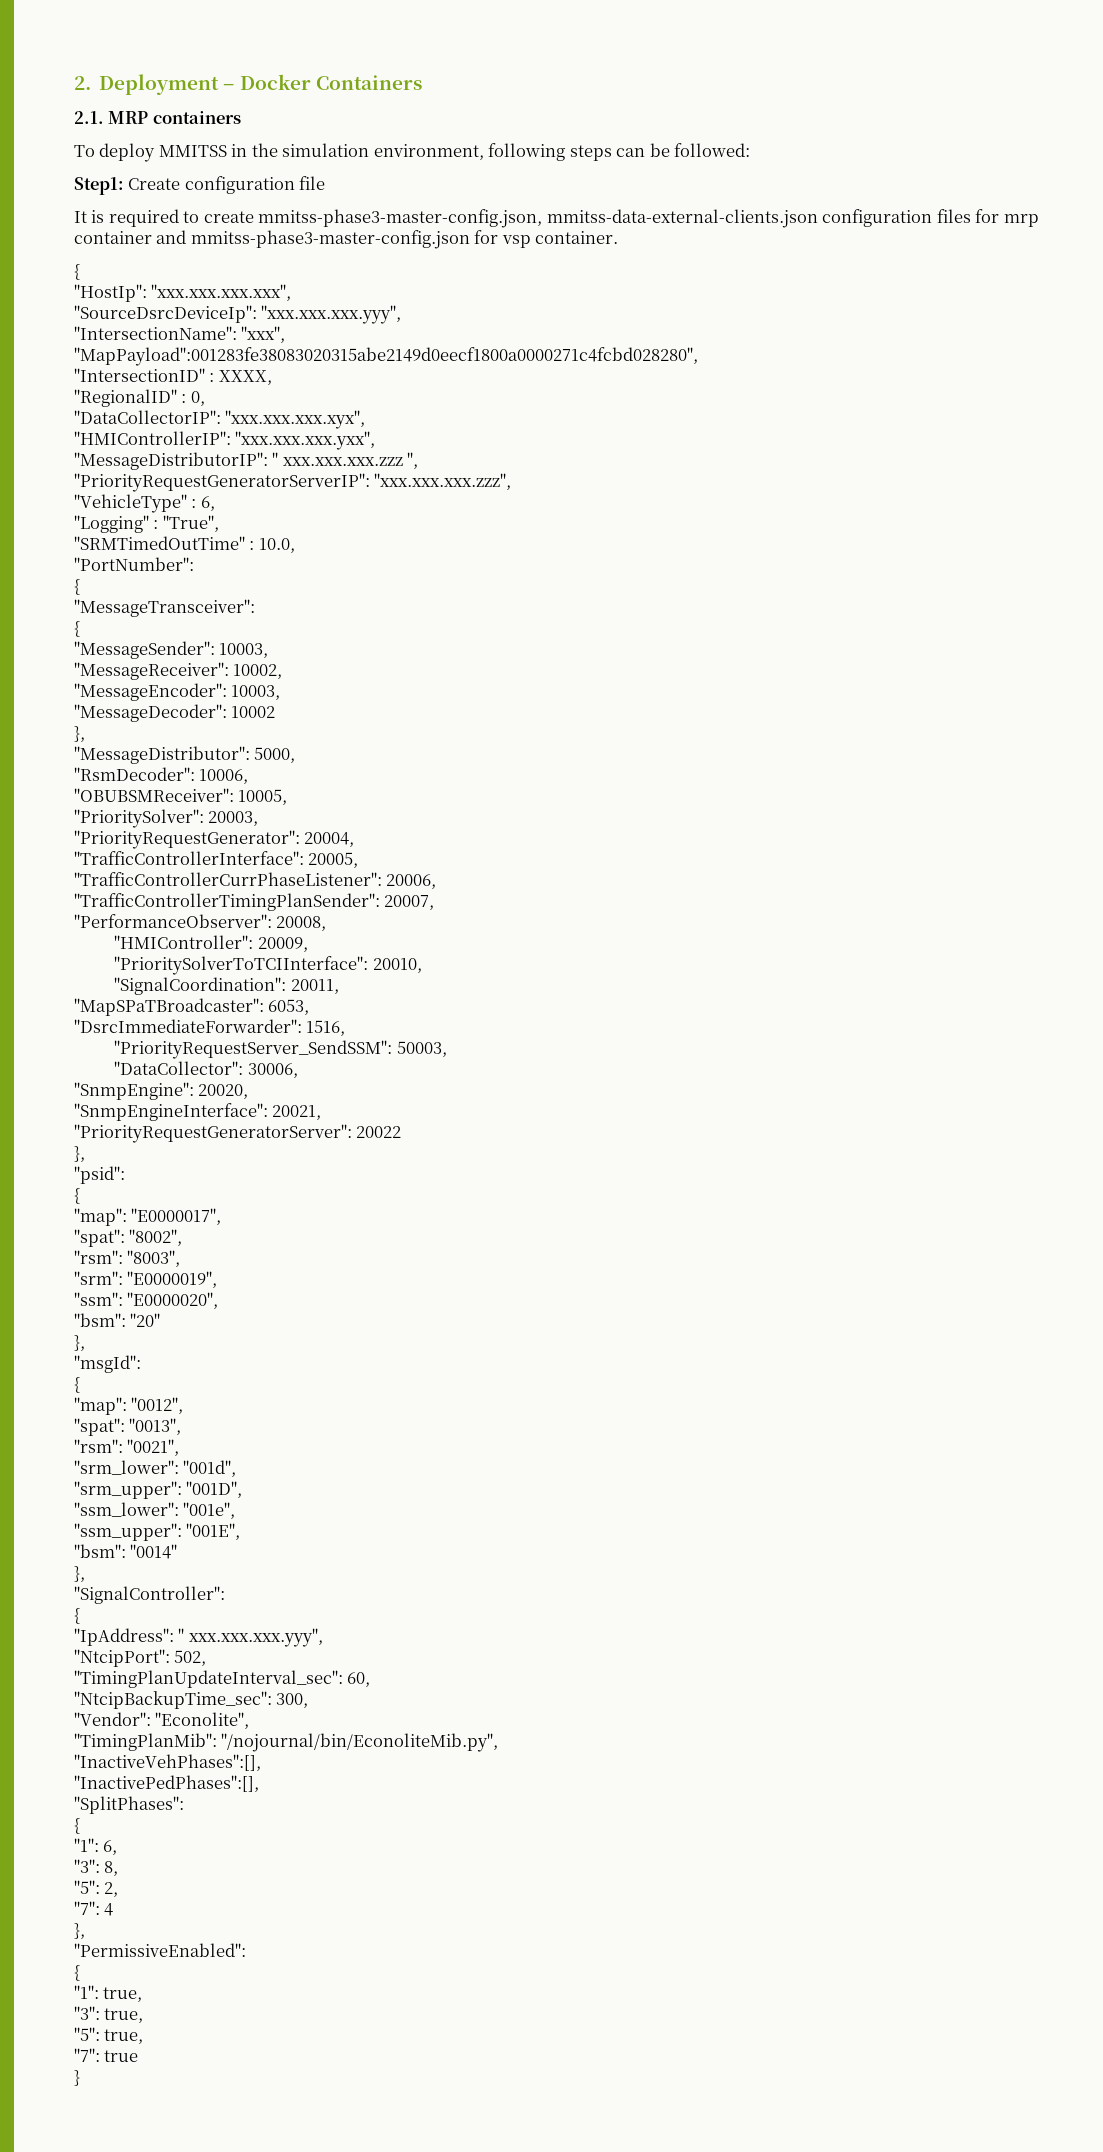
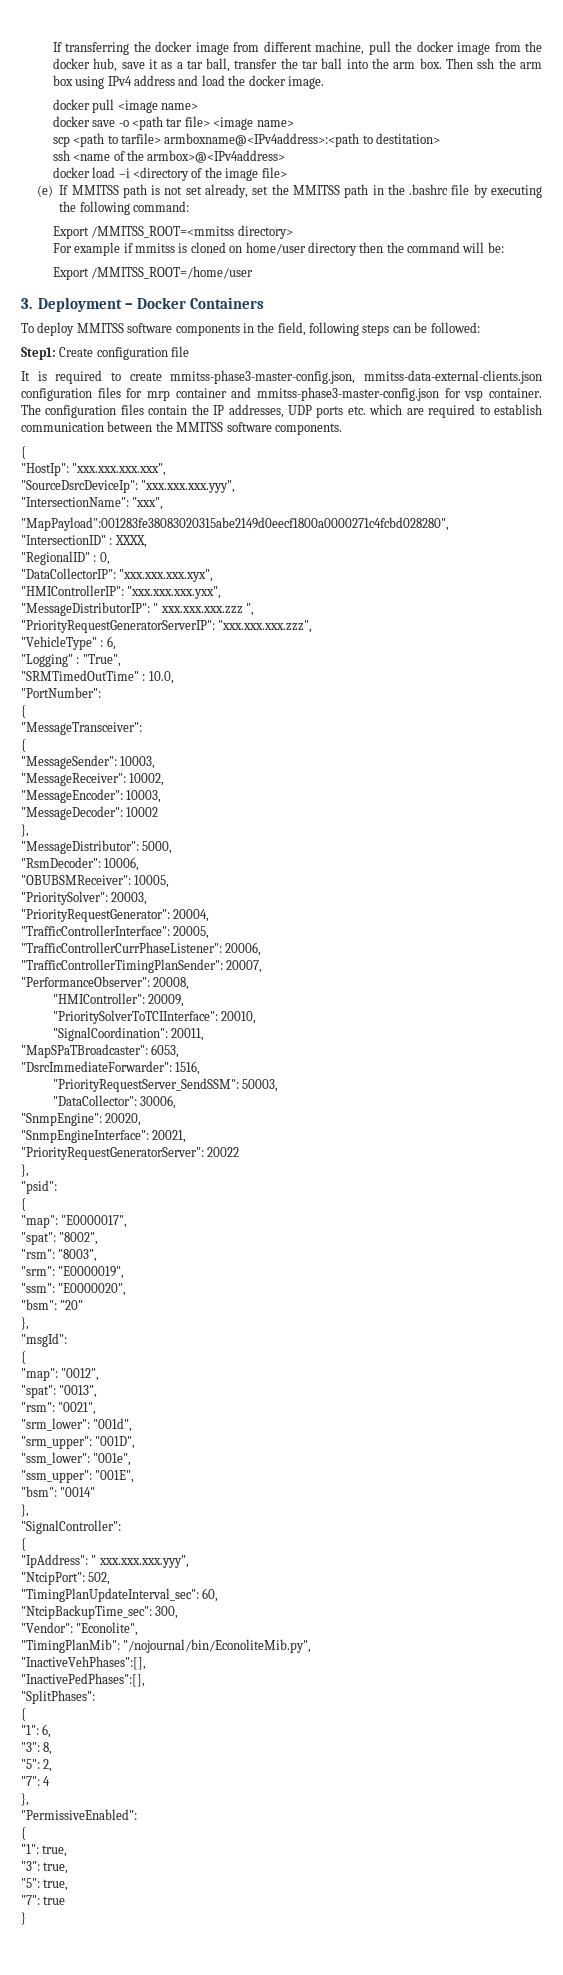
[74,76,91,90] 2. -> [52,41,542,55] [52,58,542,72] [52,75,324,89] [52,99,199,113] [52,116,294,130] [52,133,441,147] [52,150,286,163] [52,167,287,181] [36,184,543,198] [59,201,189,215] [52,225,293,239] [52,242,504,256] [52,266,254,280] [21,298,32,309] If transferring the docker image from different machine, pull the docker image from the docker hub, save it as a tar ball, transfer the tar ball into the arm box. Then ssh the arm box using IPv4 address and load the docker image. // docker pull <image name> // docker save -o <path tar file> <image name> // scp <path to tarfile> armboxname@<IPv4address>:<path to destitation> // ssh <name of the armbox>@<IPv4address> // docker load –i <directory of the image file> // (e) If MMITSS path is not set already, set the MMITSS path in the .bashrc file by executing the following command: // Export /MMITSS_ROOT=<mmitss directory> // For example if mmitss is cloned on home/user directory then the command will be: // Export /MMITSS_ROOT=/home/user // 3.
[74,111,241,124] // 2.1. MRP containers -> (264, 303) none
[231,143,484,160] in the simulation environment, -> [127,322,306,336] software components in the field,
(619, 237) none -> [21,404,543,418] [21,421,342,435] The configuration files contain the IP addresses, UDP ports etc. which are required to establish communication between the MMITSS software components.

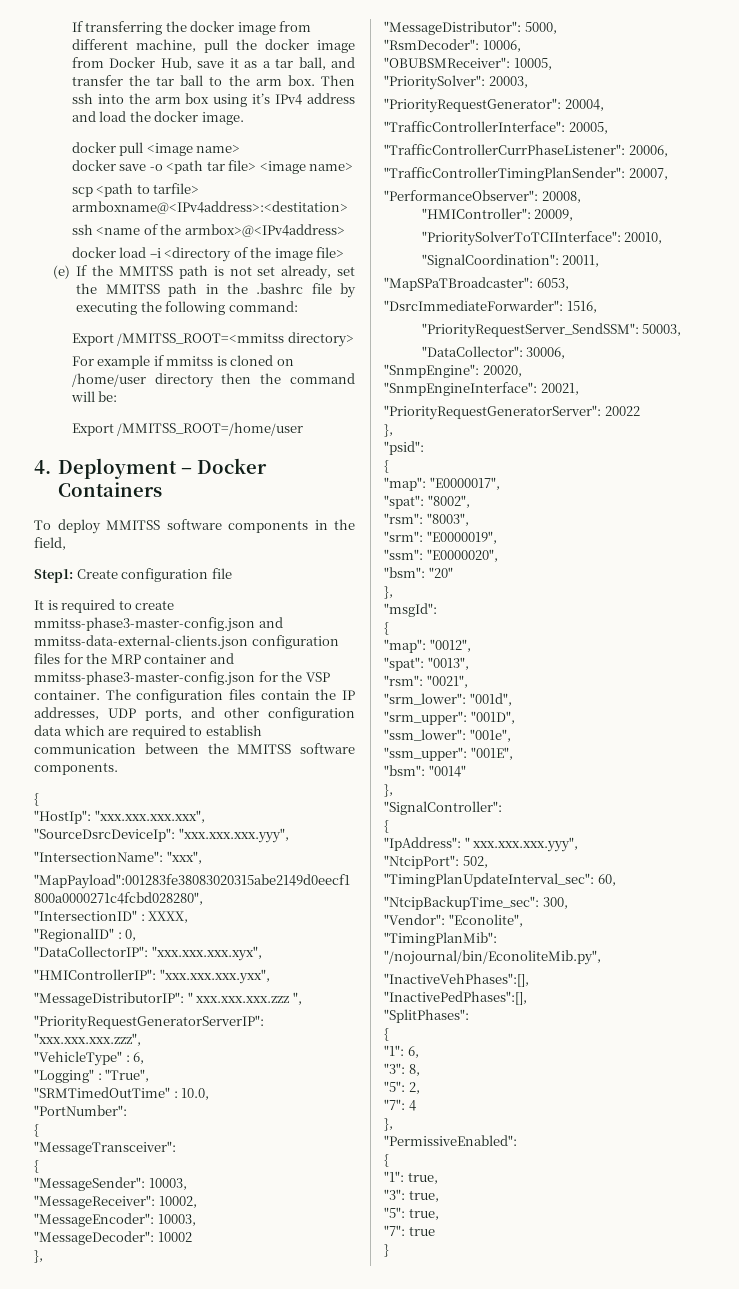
[525,41,542,52] [52,58,118,72] the docker hub, -> [109,57,192,70] Docker Hub,
(231, 65) none -> [331,57,355,68] and
[346,59,368,69] into -> [209,76,223,86] to
(495, 63) none -> [97,94,124,104] into
(105, 82) none -> [252,93,271,104] it’s
[164,133,441,147] armboxname@<IPv4address>:<path to destitation> -> [71,201,348,214] armboxname@<IPv4address>:<destitation>
(69, 190) none -> [92,265,114,276] the
[245,242,306,255] home/user -> [71,373,146,387] /home/user
[21,298,32,309] 3. -> [34,460,51,474] 4.
[309,322,480,336] following steps can be followed: -> (66, 543) none
[170,370,356,384] mmitss-phase3-master-config.json, -> [34,617,283,632] mmitss-phase3-master-config.json and
[147,390,170,401] mrp -> [86,653,141,664] the MRP
[464,390,484,401] vsp -> [281,671,330,682] the VSP
[316,406,366,418] ports etc. -> [145,707,355,721] [34,725,62,736] ports, and other configuration data

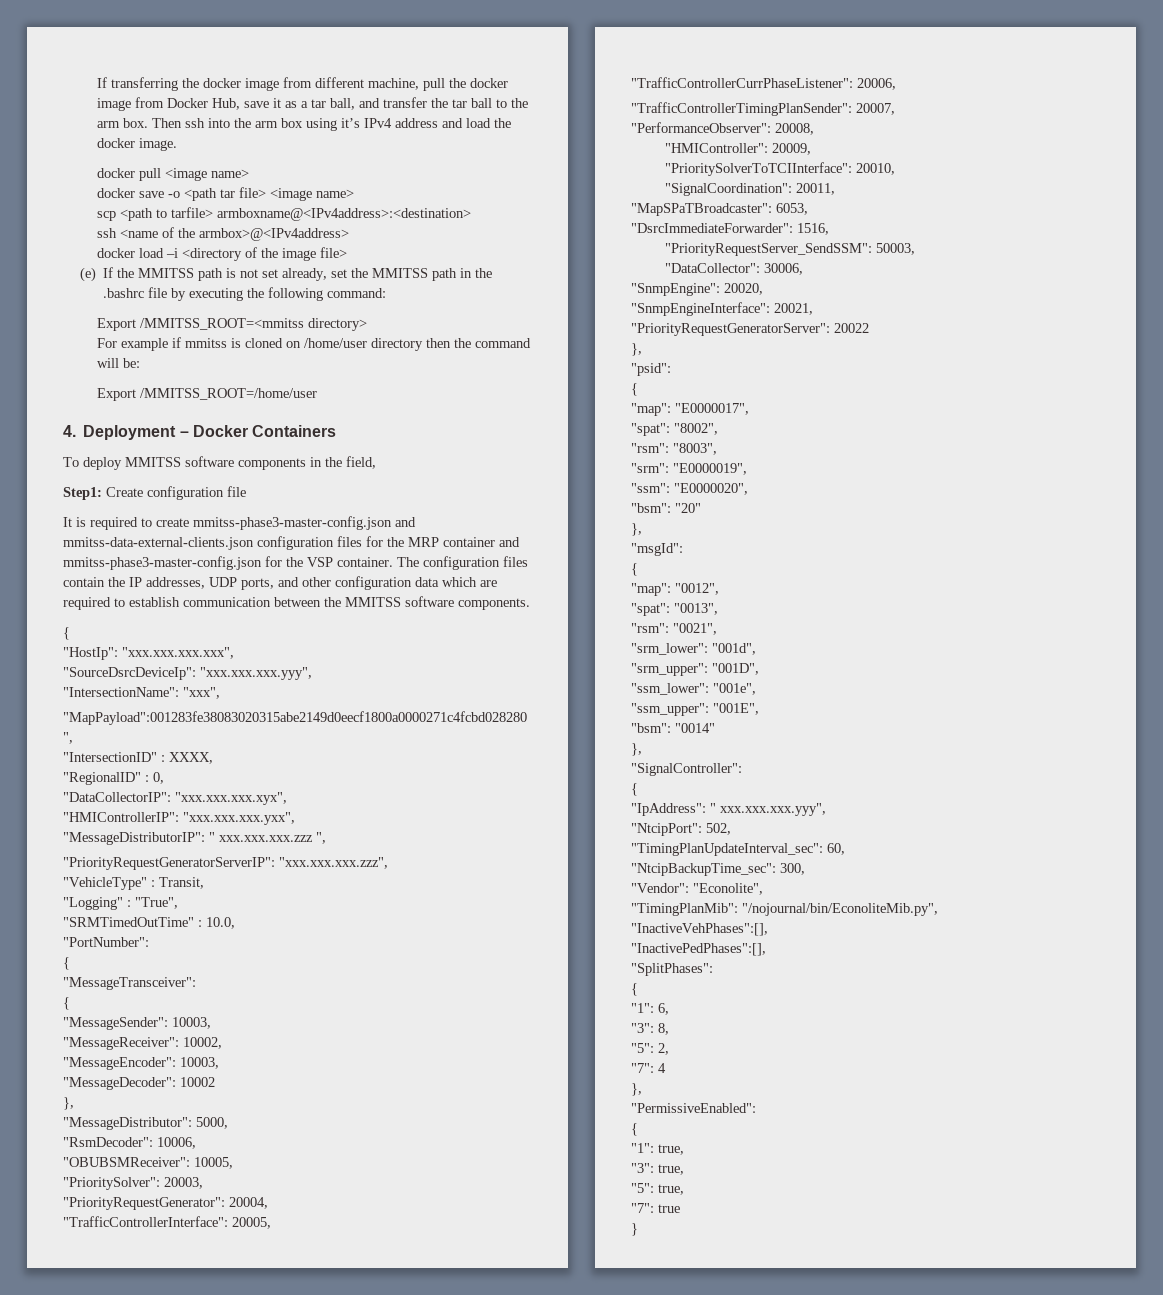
[71,201,348,214] armboxname@<IPv4address>:<destitation> -> [217,208,472,221] armboxname@<IPv4address>:<destination>
[133,1052,145,1064] 6, -> [159,877,204,889] Transit,

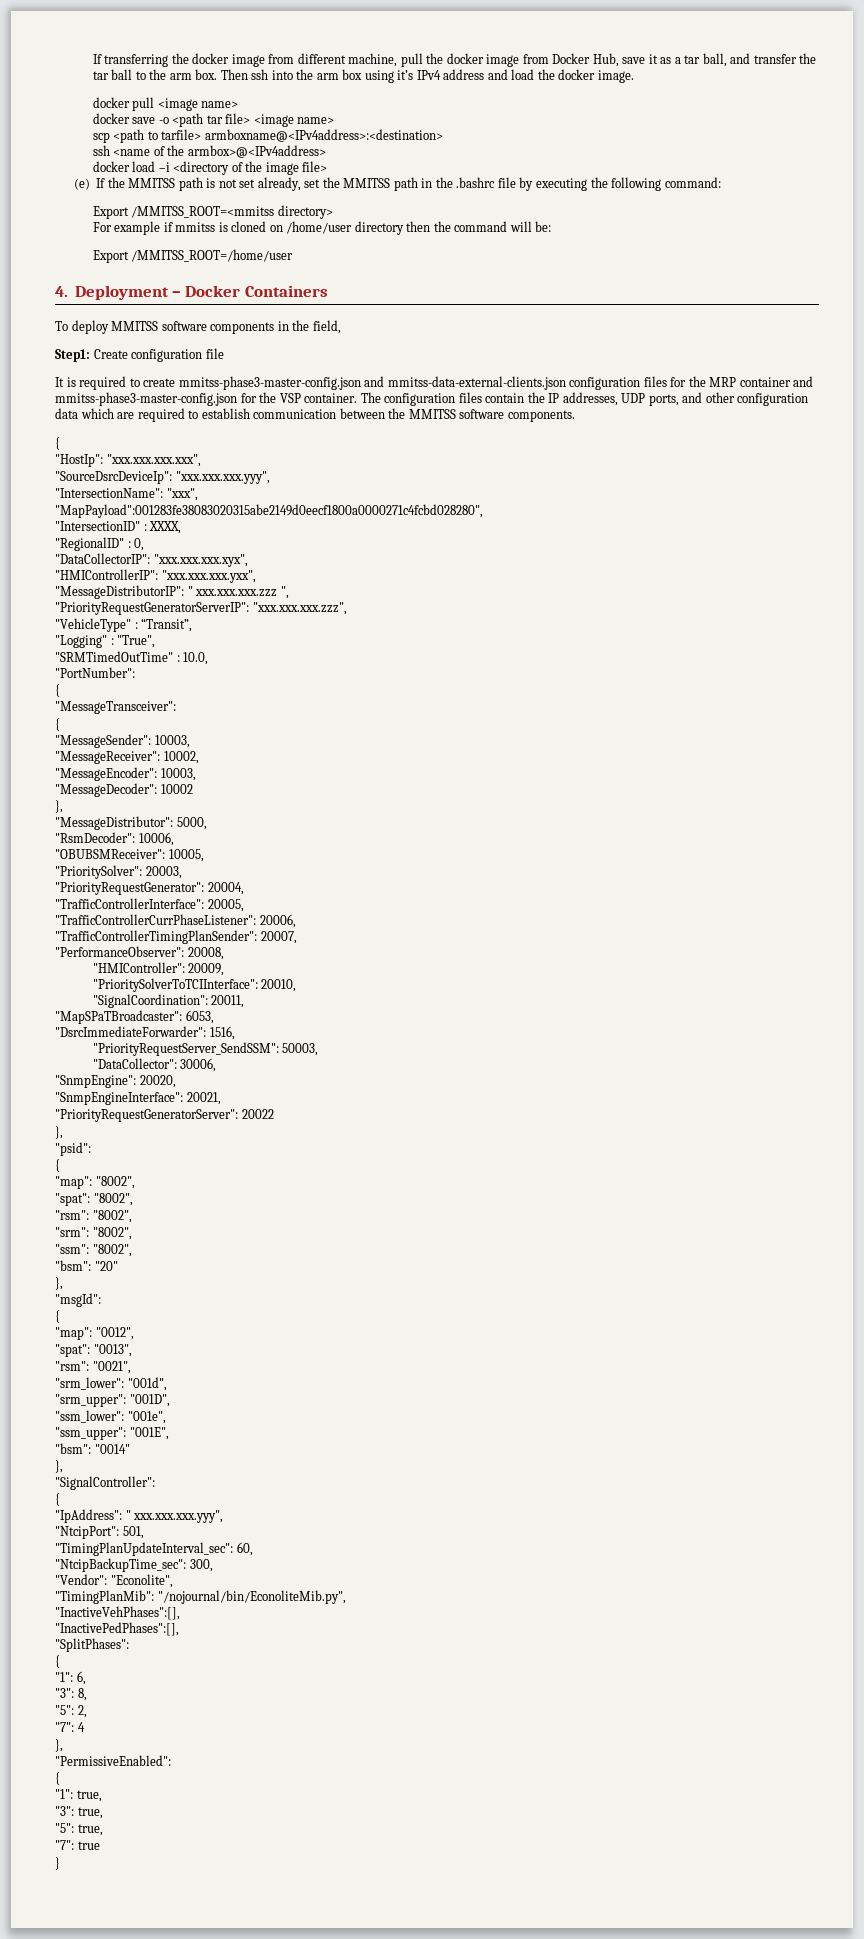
[159,877,204,889] Transit, -> [141,618,193,632] “Transit”,
[675,403,749,415] "E0000017", -> [95,1176,135,1189] "8002",
[673,443,717,455] "8003", -> [92,1210,132,1223] "8002",
[673,463,747,475] "E0000019", -> [92,1227,132,1240] "8002",
[674,483,748,495] "E0000020", -> [92,1244,132,1257] "8002",
[706,823,731,835] 502, -> [122,1526,144,1539] 501,

